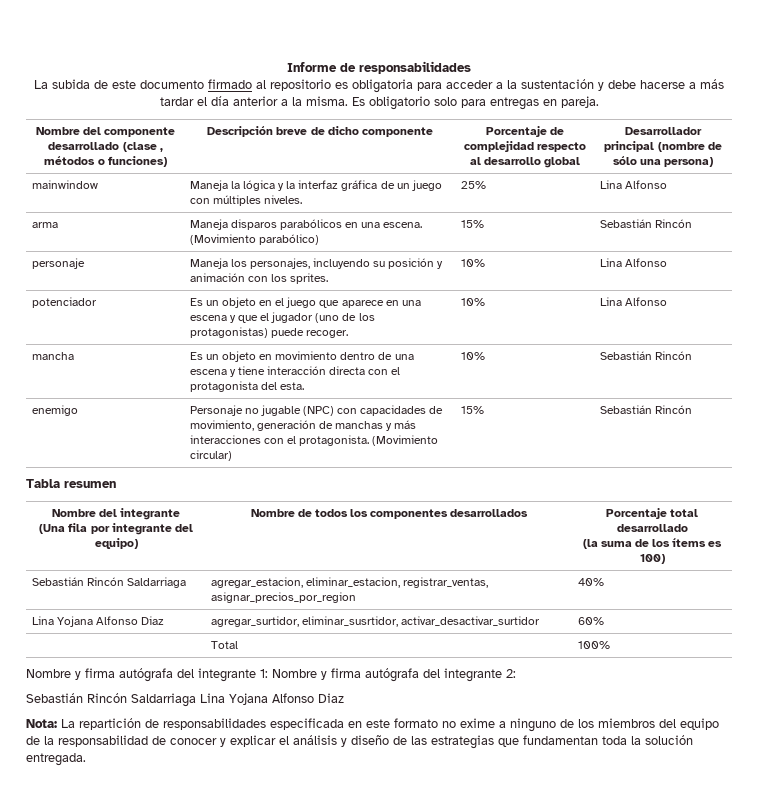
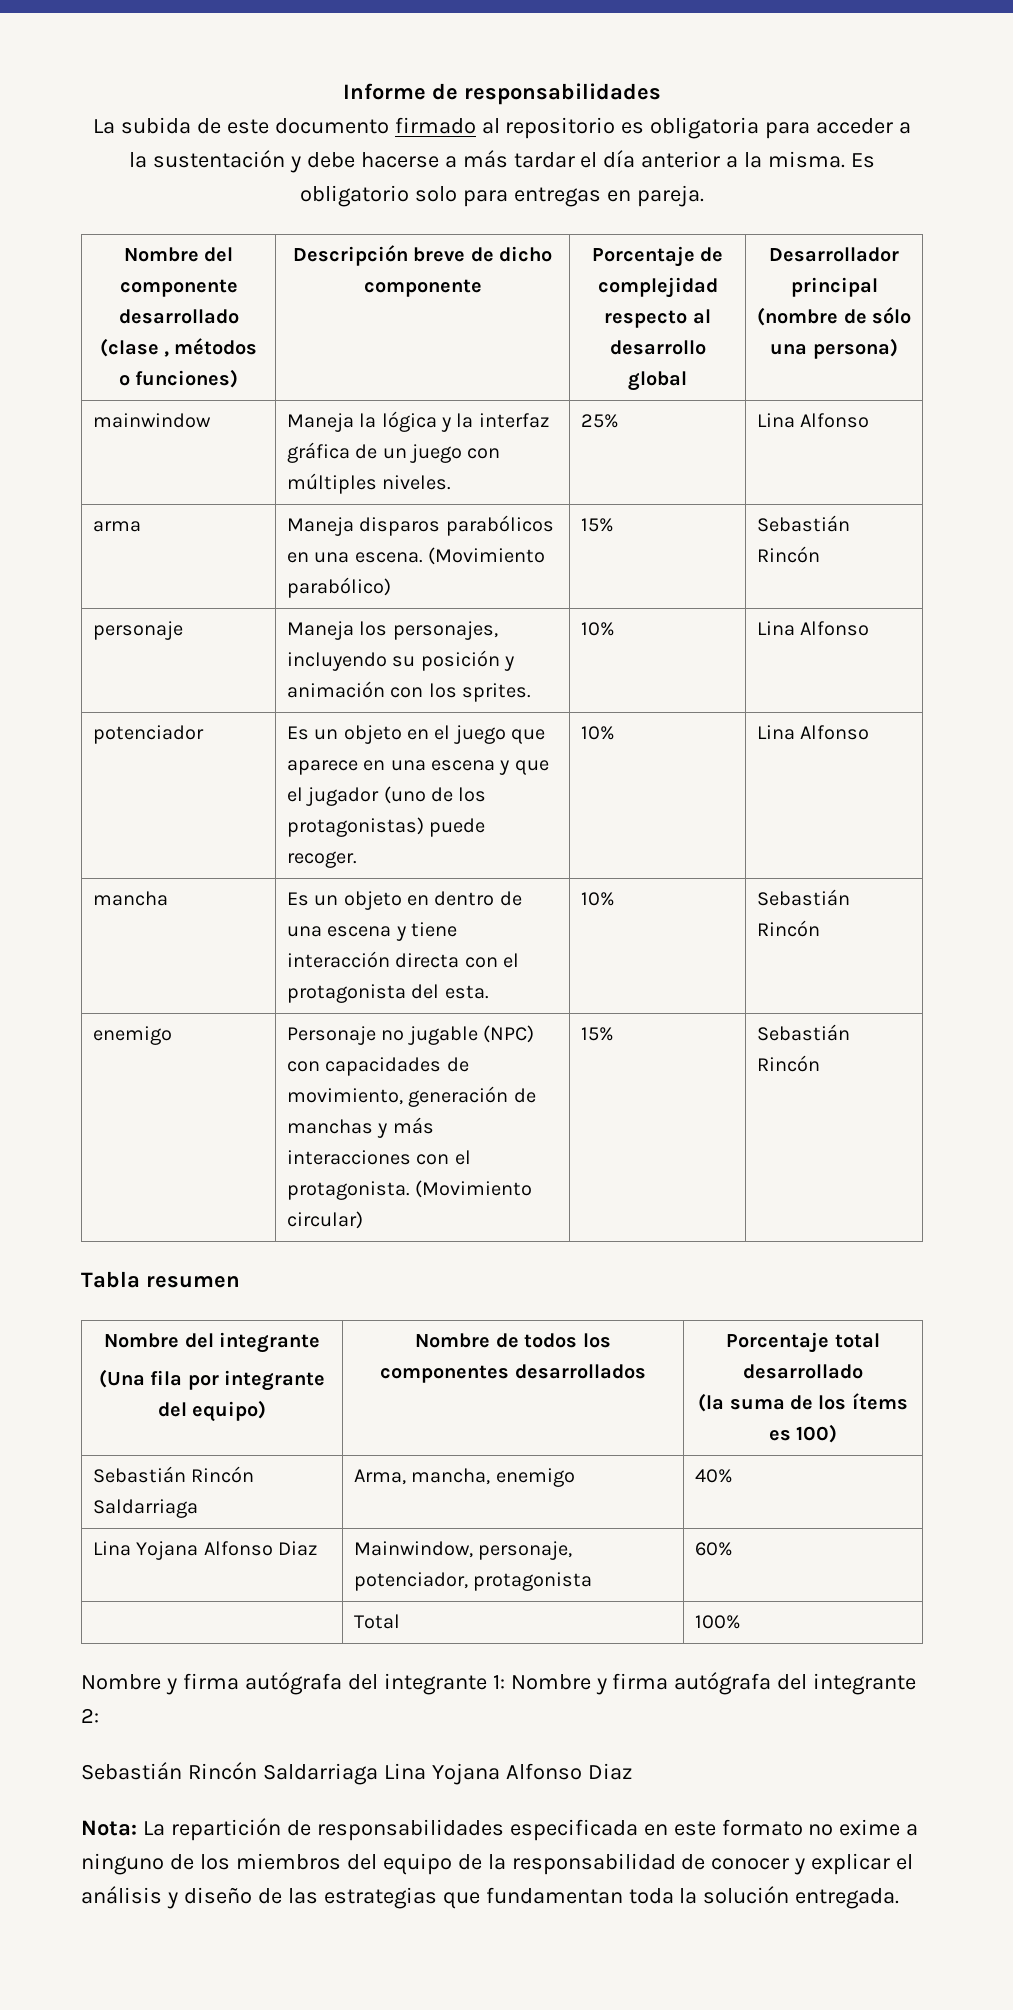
[275,351,338,360] movimiento -> (429, 900) none
[210,577,489,588] [210,592,356,603] agregar_estacion, eliminar_estacion, registrar_ventas, asignar_precios_por_region -> [353,1468,575,1487] Arma, mancha, enemigo
[210,616,541,627] agregar_surtidor, eliminar_susrtidor, activar_desactivar_surtidor -> [353,1541,573,1560] [353,1572,593,1591] Mainwindow, personaje, potenciador, protagonista

